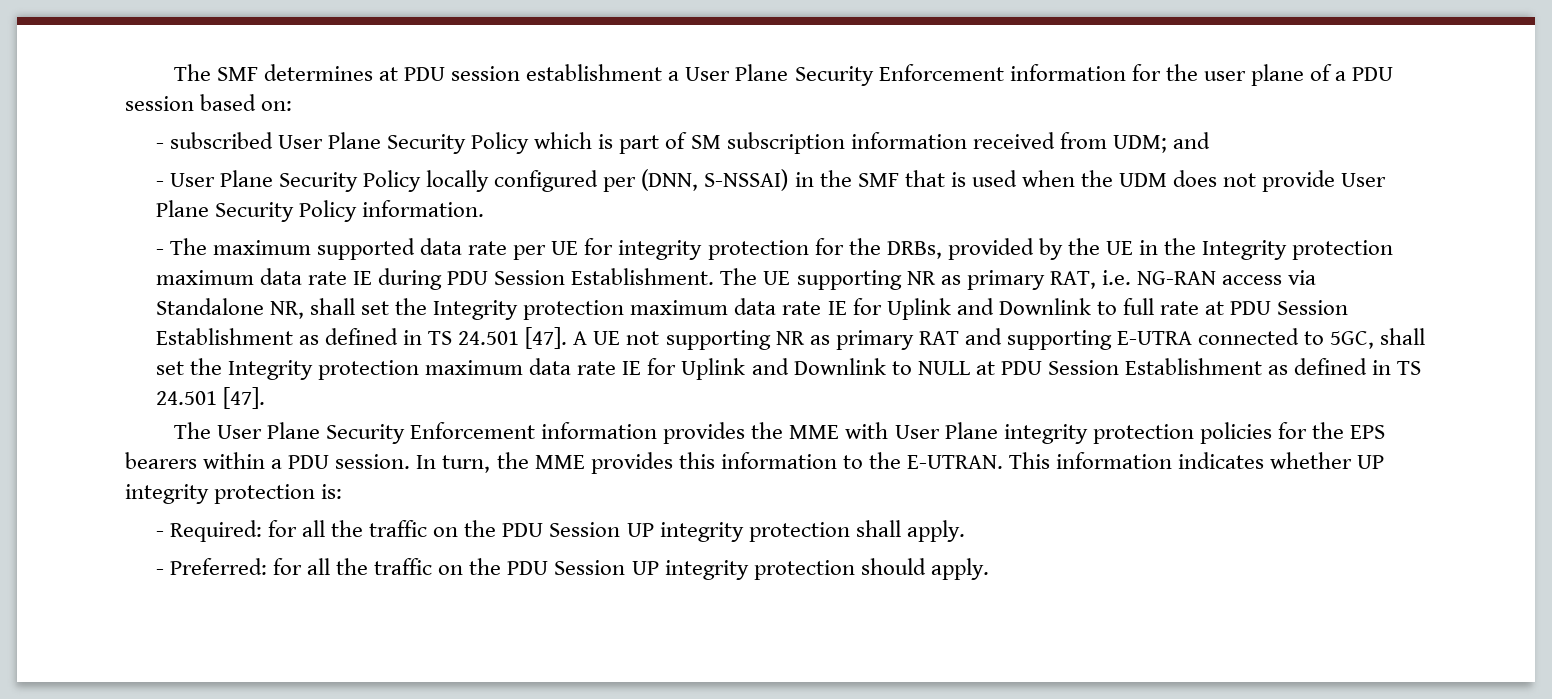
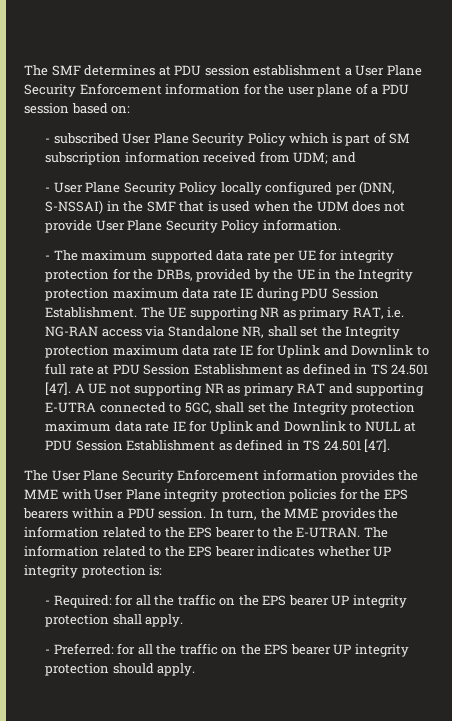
[678,452,1173,469] this information to the E-UTRAN. This information -> [378,508,399,519] [24,526,388,538] [24,545,255,557] the information related to the EPS bearer to the E-UTRAN. The information related to the EPS bearer
[502,522,621,537] PDU Session -> [262,595,329,606] EPS bearer
[507,560,626,575] PDU Session -> [264,644,331,655] EPS bearer

